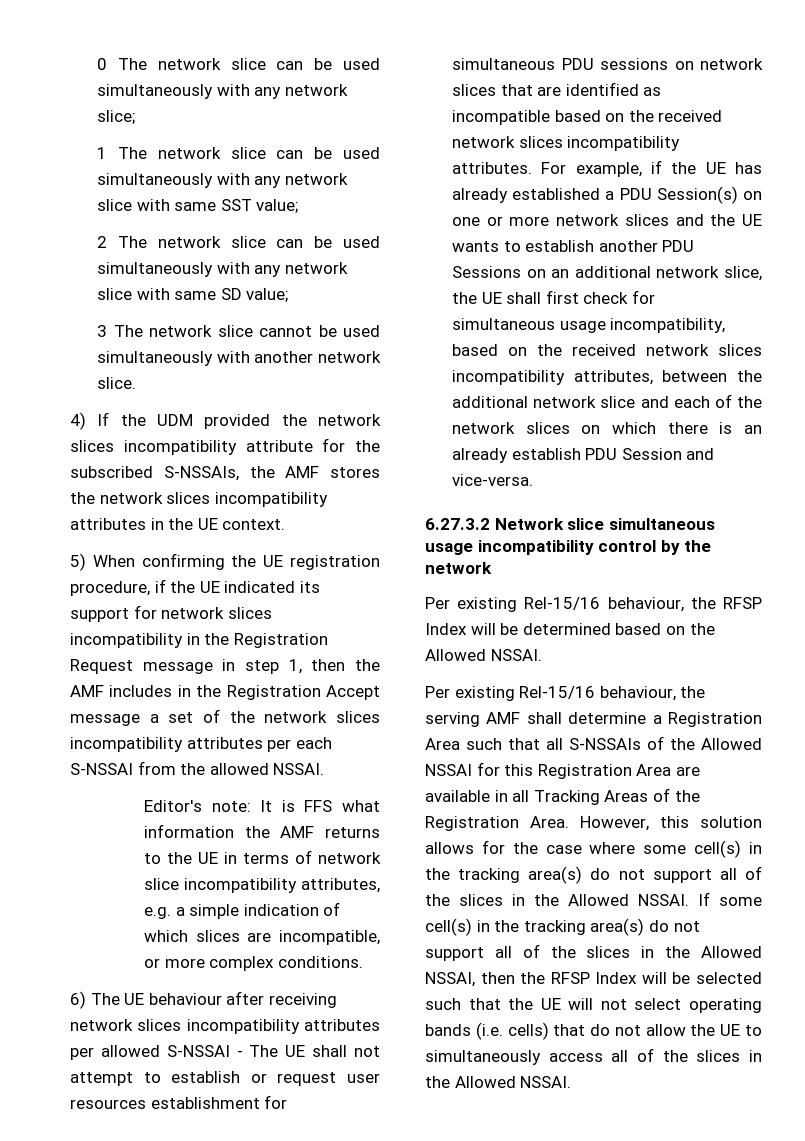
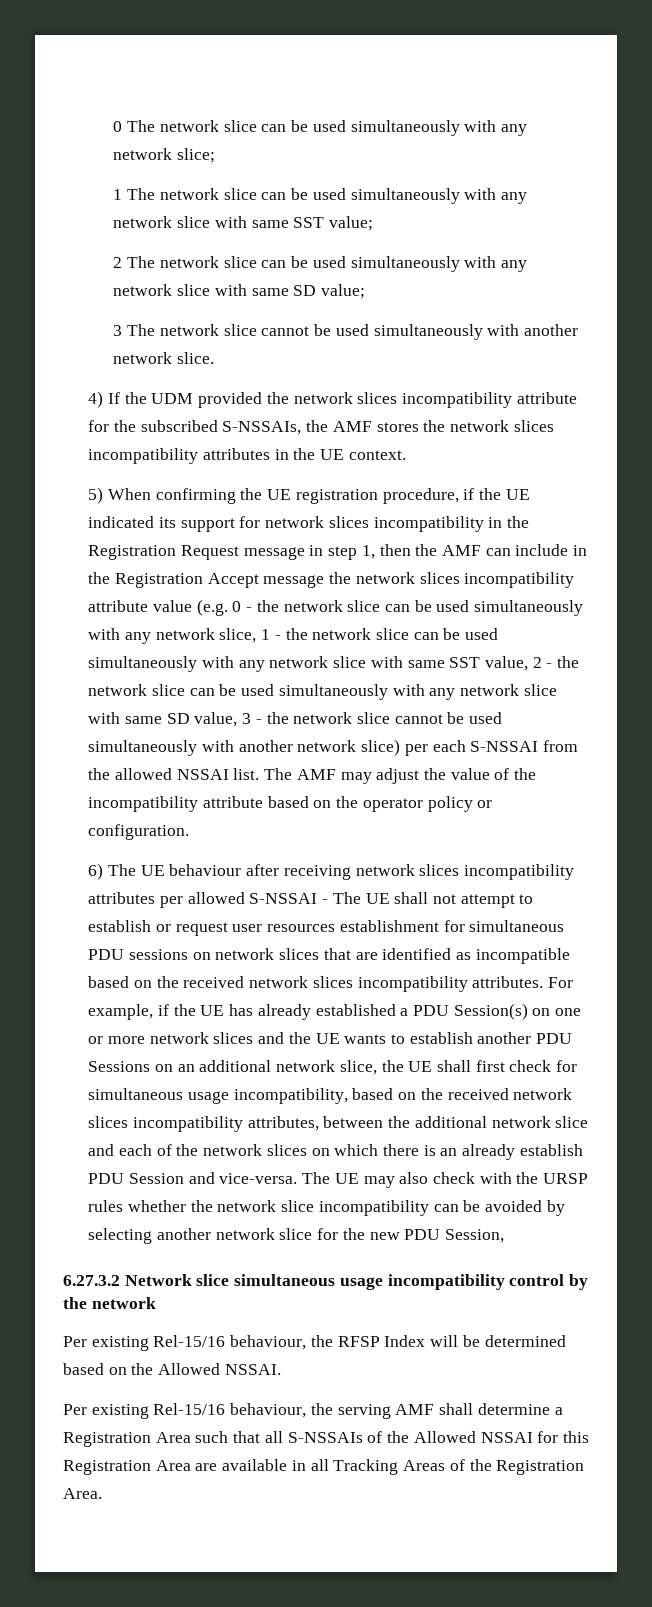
[109,685,173,697] includes -> [485,544,569,556] can include
[149,709,381,723] [70,737,263,752] a set of the network slices incompatibility attributes -> [329,572,575,588] [88,599,584,616] [88,628,499,644] [88,656,580,672] [88,684,557,700] [88,712,503,727] [88,739,401,756] the network slices incompatibility attribute value (e.g. 0 - the network slice can be used simultaneously with any network slice, 1 - the network slice can be used simultaneously with any network slice with same SST value, 2 - the network slice can be used simultaneously with any network slice with same SD value, 3 - the network slice cannot be used simultaneously with another network slice)
[273,763,325,775] [144,800,380,812] [144,824,380,838] [144,850,381,864] [144,878,380,893] [144,902,341,919] [144,930,380,945] [144,956,363,971] NSSAI. // Editor's note: It is FFS what information the AMF returns to the UE in terms of network slice incompatibility attributes, e.g. a simple indication of which slices are incompatible, or more complex conditions. -> [176,768,537,784] [88,796,493,812] [88,824,190,840] NSSAI list. The AMF may adjust the value of the incompatibility attribute based on the operator policy or configuration.
(534, 480) none -> [302,1172,589,1188] [88,1200,565,1216] [88,1228,505,1244] The UE may also check with the URSP rules whether the network slice incompatibility can be avoided by selecting another network slice for the new PDU Session,
[580,816,762,831] [425,840,762,858] [425,866,762,884] [425,892,762,906] [425,918,700,936] [425,944,762,961] [425,972,762,987] [425,998,762,1013] [425,1022,762,1040] [425,1048,762,1065] [425,1076,572,1088] However, this solution allows for the case where some cell(s) in the tracking area(s) do not support all of the slices in the Allowed NSSAI. If some cell(s) in the tracking area(s) do not support all of the slices in the Allowed NSSAI, then the RFSP Index will be selected such that the UE will not select operating bands (i.e. cells) that do not allow the UE to simultaneously access all of the slices in the Allowed NSSAI. -> (102, 1493) none

